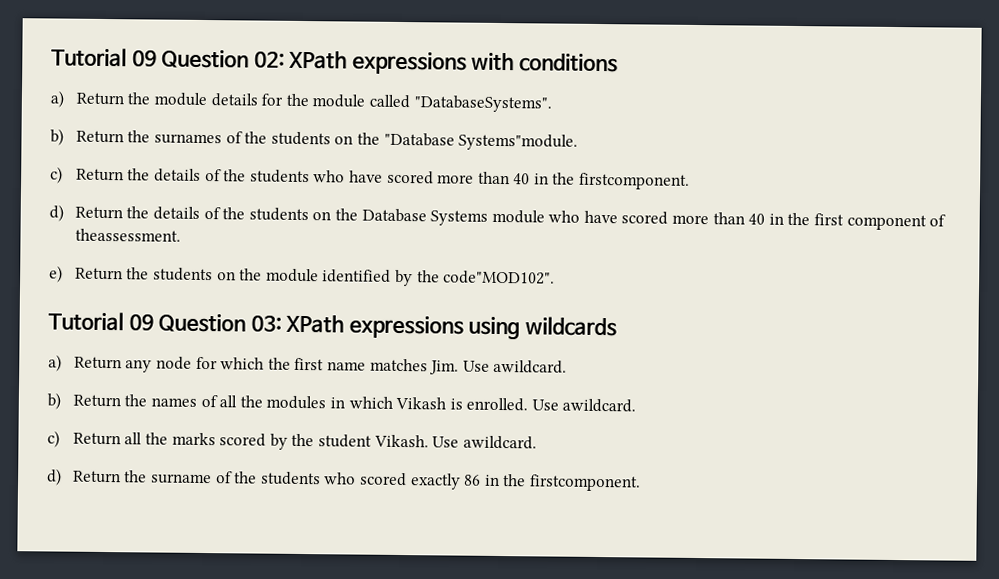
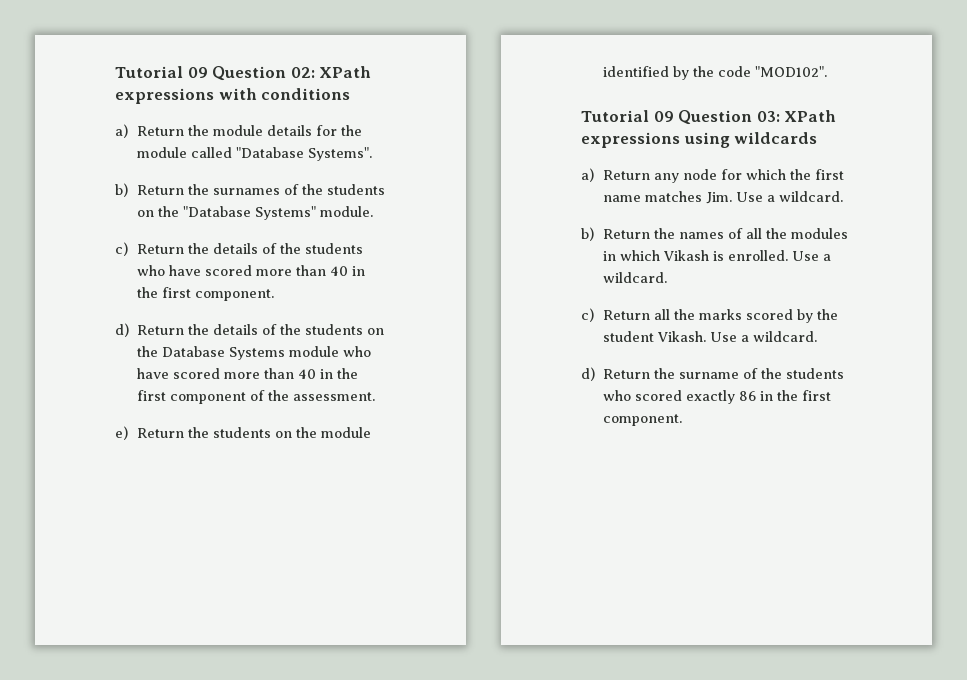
[413,95,552,113] "DatabaseSystems". -> [235,147,372,161] "Database Systems".
[458,133,579,151] Systems"module. -> [254,206,373,220] Systems" module.
[579,172,691,190] firstcomponent. -> [161,287,274,301] first component.
[74,228,181,242] theassessment. -> [267,390,375,401] the assessment.
[443,270,556,285] code"MOD102". -> [717,66,827,77] code "MOD102".
[493,359,568,374] awildcard. -> [766,191,843,202] a wildcard.
[562,398,637,413] awildcard. -> [822,254,831,261] [602,272,667,283] a wildcard.
[462,435,537,450] awildcard. -> [740,331,817,342] a wildcard.
[528,474,641,492] firstcomponent. -> [801,390,831,401] [602,414,682,426] first component.

